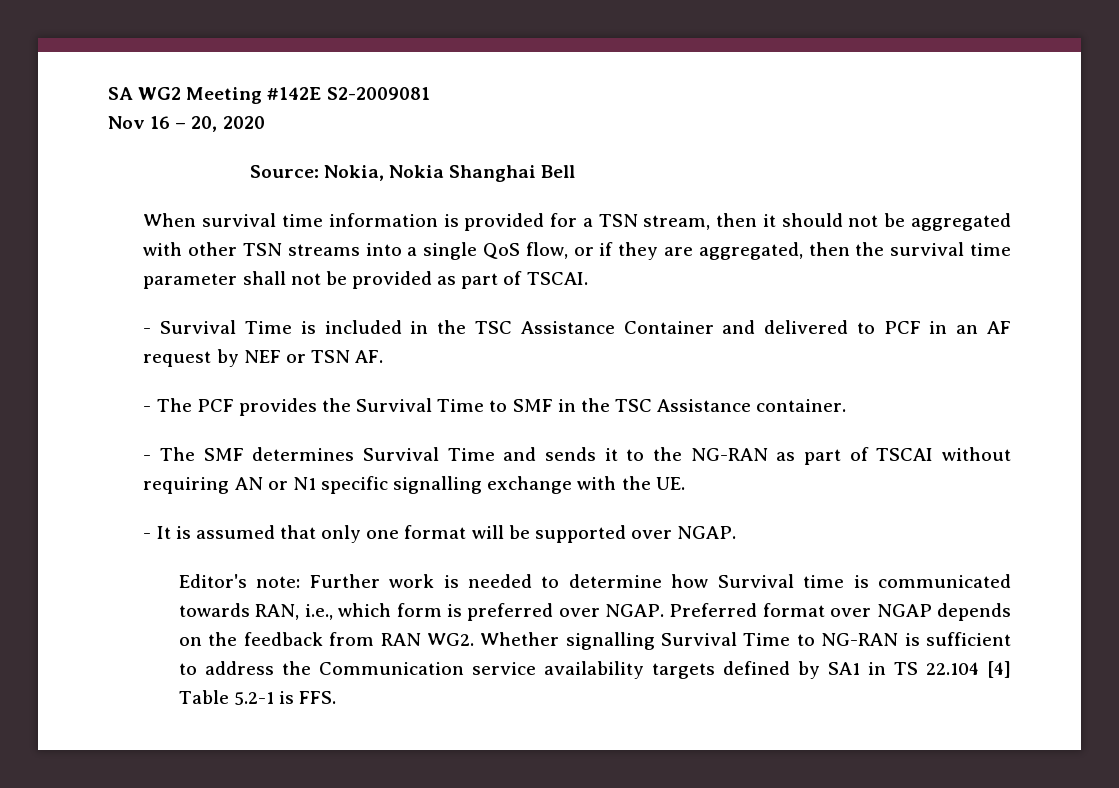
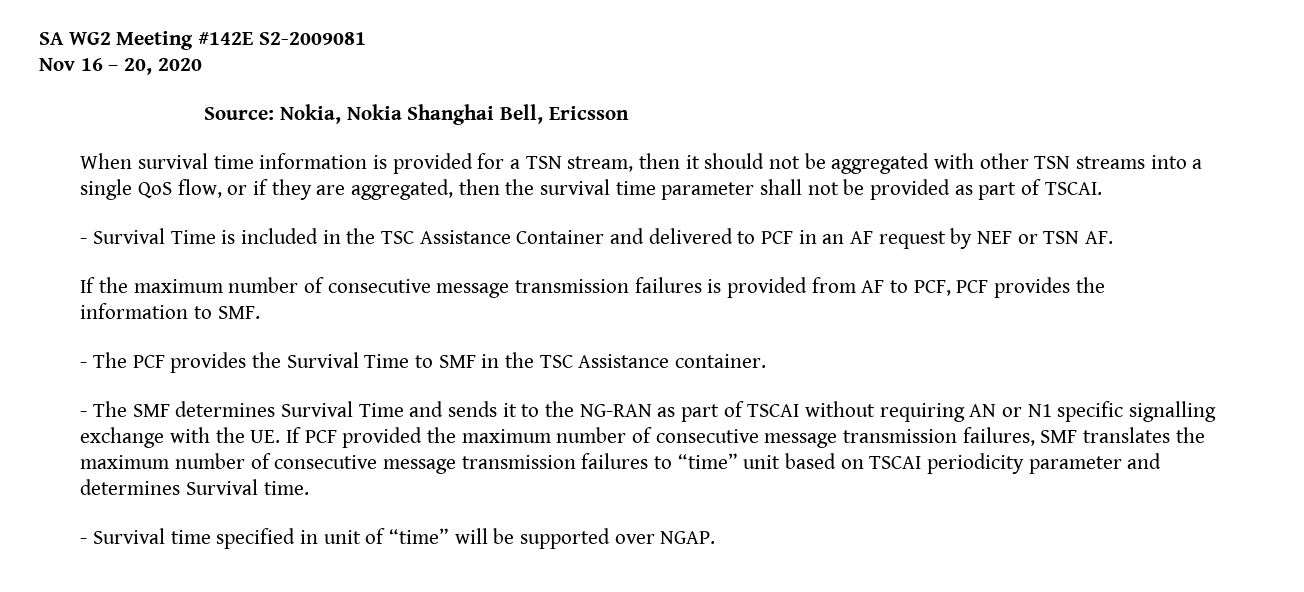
[541,165,576,178] Bell -> [499,104,629,124] Bell, Ericsson
(384, 356) none -> [80,277,1105,298] [80,303,260,319] // If the maximum number of consecutive message transmission failures is provided from AF to PCF, PCF provides the information to SMF.
[143,525,467,543] // - It is assumed that only one format -> [285,427,1205,448] [80,453,1162,474] [80,479,309,495] [80,528,450,549] If PCF provided the maximum number of consecutive message transmission failures, SMF translates the maximum number of consecutive message transmission failures to “time” unit based on TSCAI periodicity parameter and determines Survival time. // - Survival time specified in unit of “time”
[178,574,1011,588] [178,603,1012,621] [178,632,1012,650] [178,661,1012,679] [178,690,337,705] // Editor's note: Further work is needed to determine how Survival time is communicated towards RAN, i.e., which form is preferred over NGAP. Preferred format over NGAP depends on the feedback from RAN WG2. Whether signalling Survival Time to NG-RAN is sufficient to address the Communication service availability targets defined by SA1 in TS 22.104 [4] Table 5.2-1 is FFS. -> (716, 537) none

